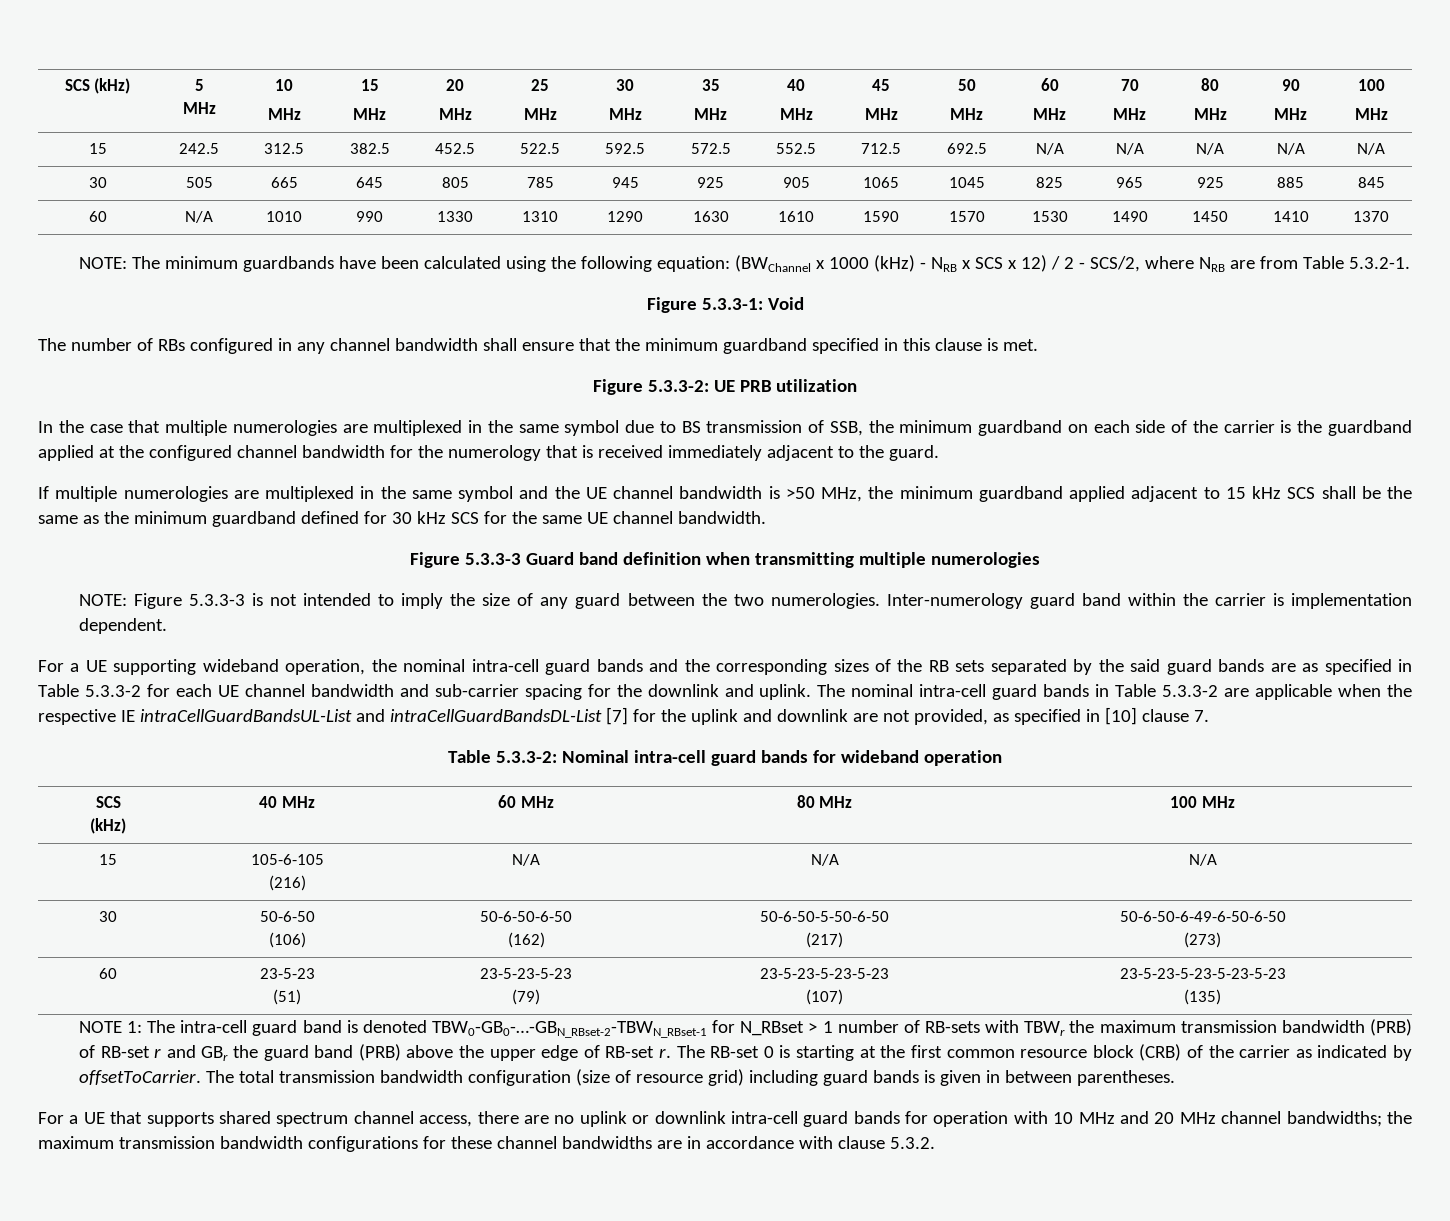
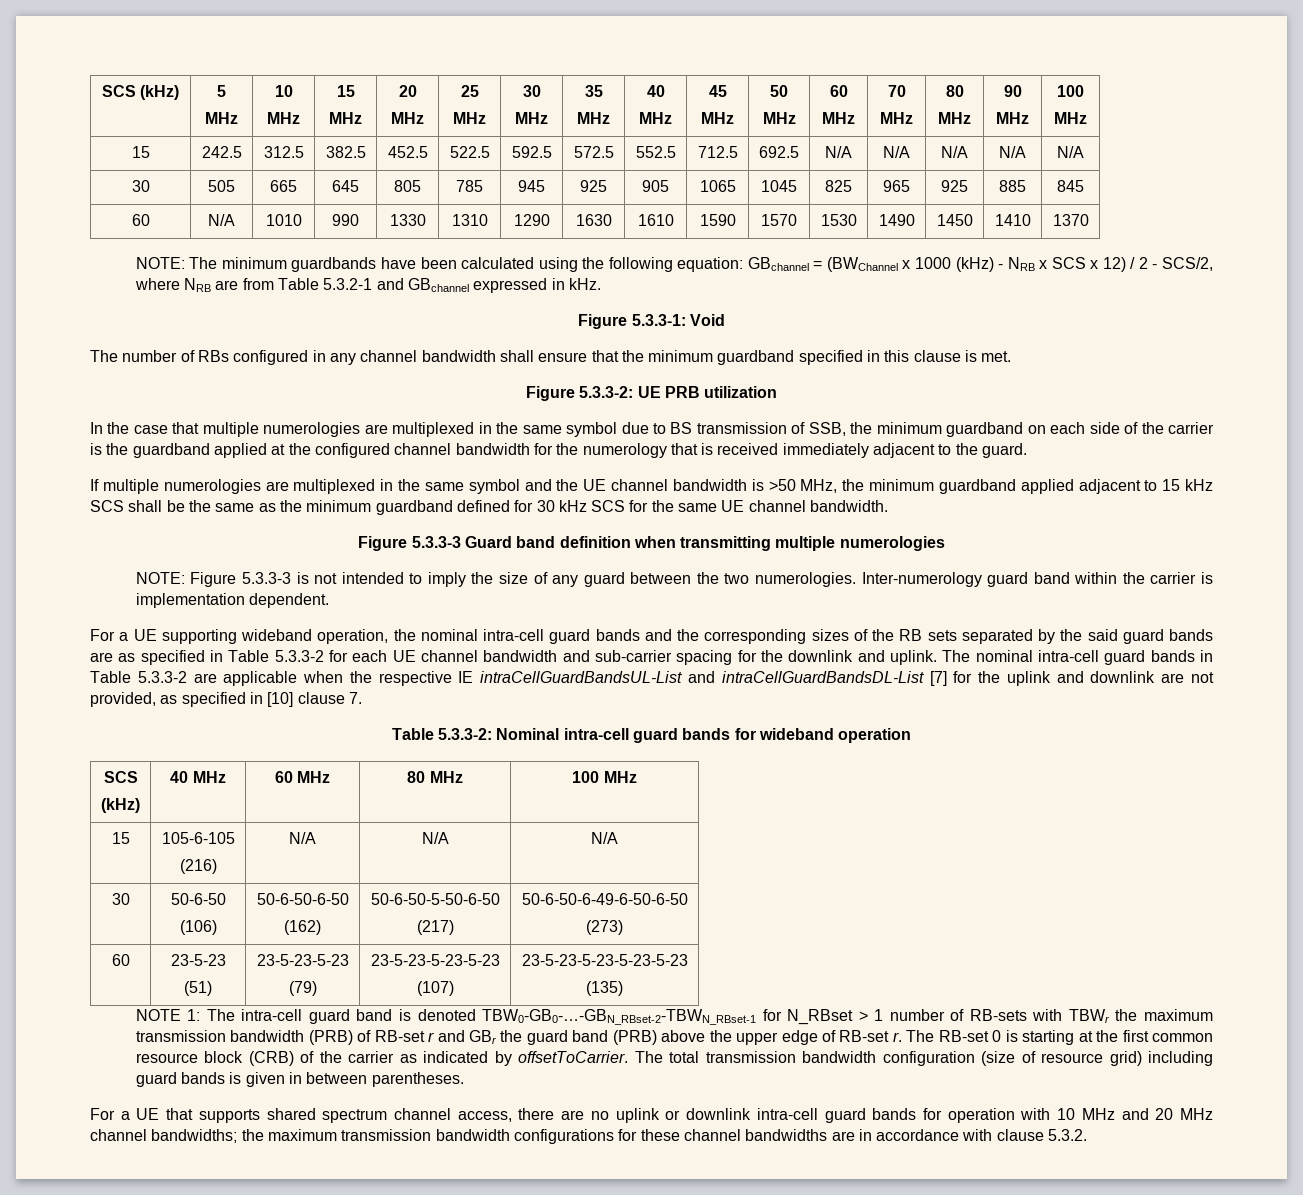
(730, 264) none -> [747,257,823,271] GBchannel =
[1348,257,1410,269] 5.3.2-1. -> [323,278,602,293] 5.3.2-1 and GBchannel expressed in kHz.

